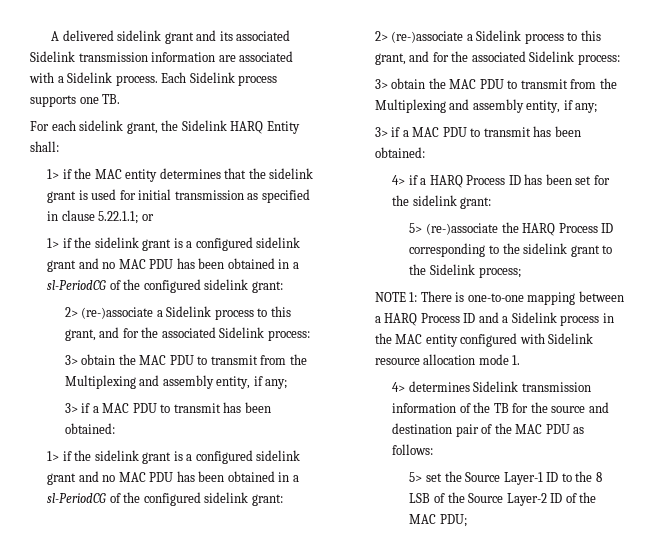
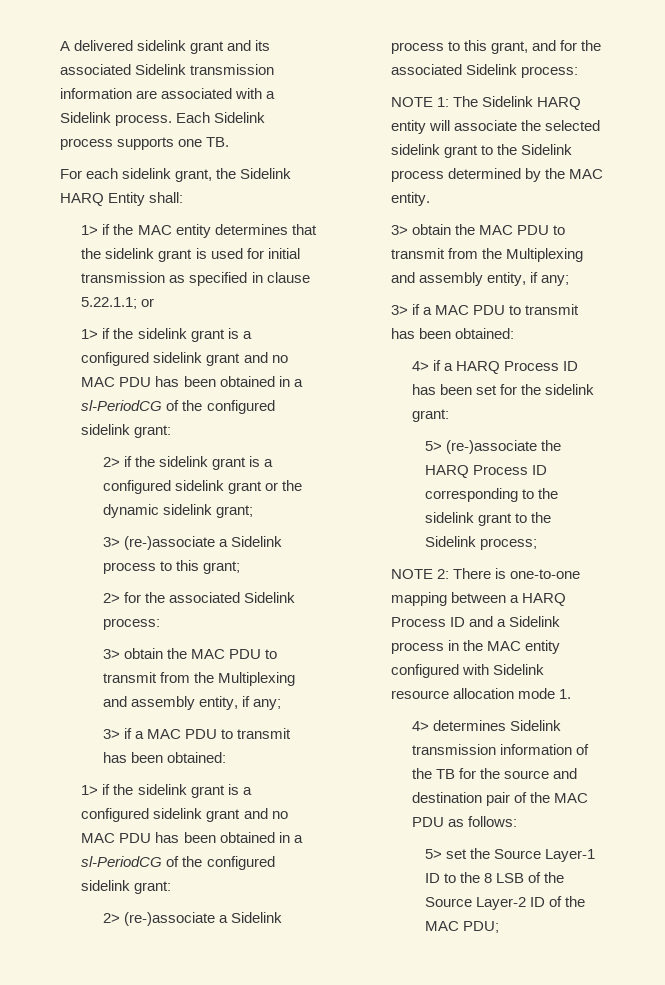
[81,306,291,320] [64,327,120,341] (re-)associate a Sidelink process to this grant, and -> [123,456,274,470] [102,480,302,494] [102,504,253,518] [102,536,282,550] [102,560,240,574] [102,593,120,603] if the sidelink grant is a configured sidelink grant or the dynamic sidelink grant; // 3> (re-)associate a Sidelink process to this grant; // 2>
(620, 59) none -> [390,96,581,110] [390,120,600,134] [390,144,572,158] [390,168,603,182] [390,192,430,206] // NOTE 1: The Sidelink HARQ entity will associate the selected sidelink grant to the Sidelink process determined by the MAC entity.
[409,292,418,302] 1: -> [436,569,449,579] 2:

